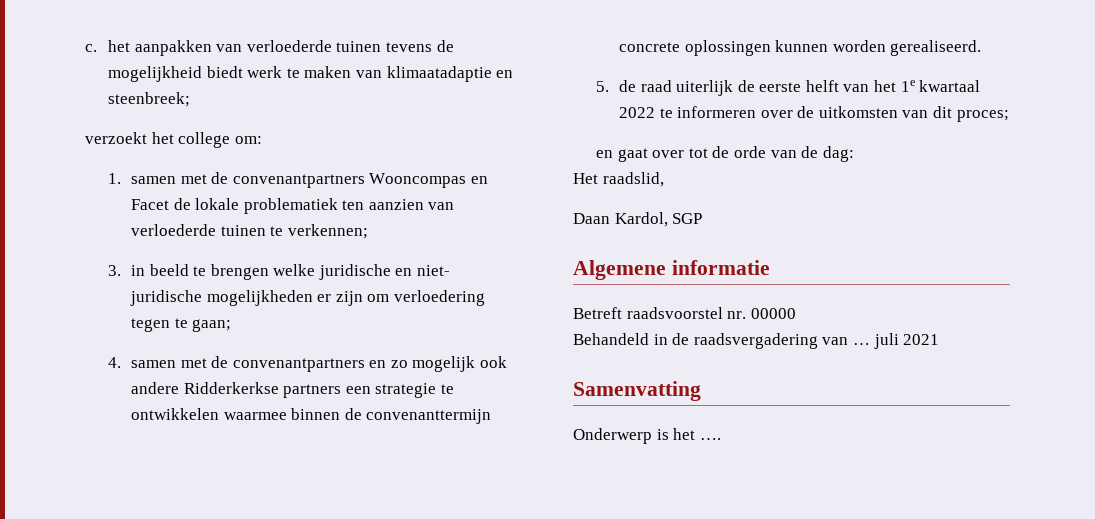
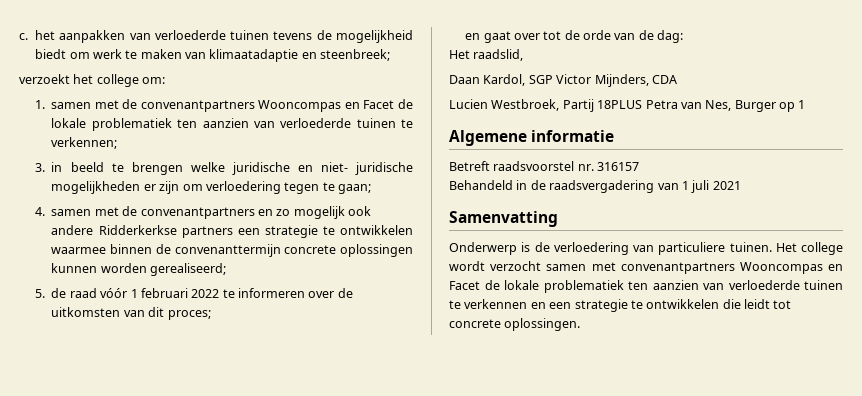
(243, 72) none -> [69,52,90,59] om
[890,40,982,56] gerealiseerd. -> [150,263,227,276] gerealiseerd;
[676,80,981,96] uiterlijk de eerste helft van het 1e kwartaal -> [100,288,188,298] vóór 1 februari
(703, 218) none -> [556,74,677,87] [449,99,806,112] Victor Mijnders, CDA // Lucien Westbroek, Partij 18PLUS Petra van Nes, Burger op 1
[750,308,796,319] 00000 -> [597,162,640,171] 316157
[852,343,870,345] … -> [681,181,689,190] 1
[673,428,721,440] het …. -> [534,242,843,255] [449,261,843,274] [449,280,843,293] [449,299,792,312] [449,318,581,331] de verloedering van particuliere tuinen. Het college wordt verzocht samen met convenantpartners Wooncompas en Facet de lokale problematiek ten aanzien van verloederde tuinen te verkennen en een strategie te ontwikkelen die leidt tot concrete oplossingen.

